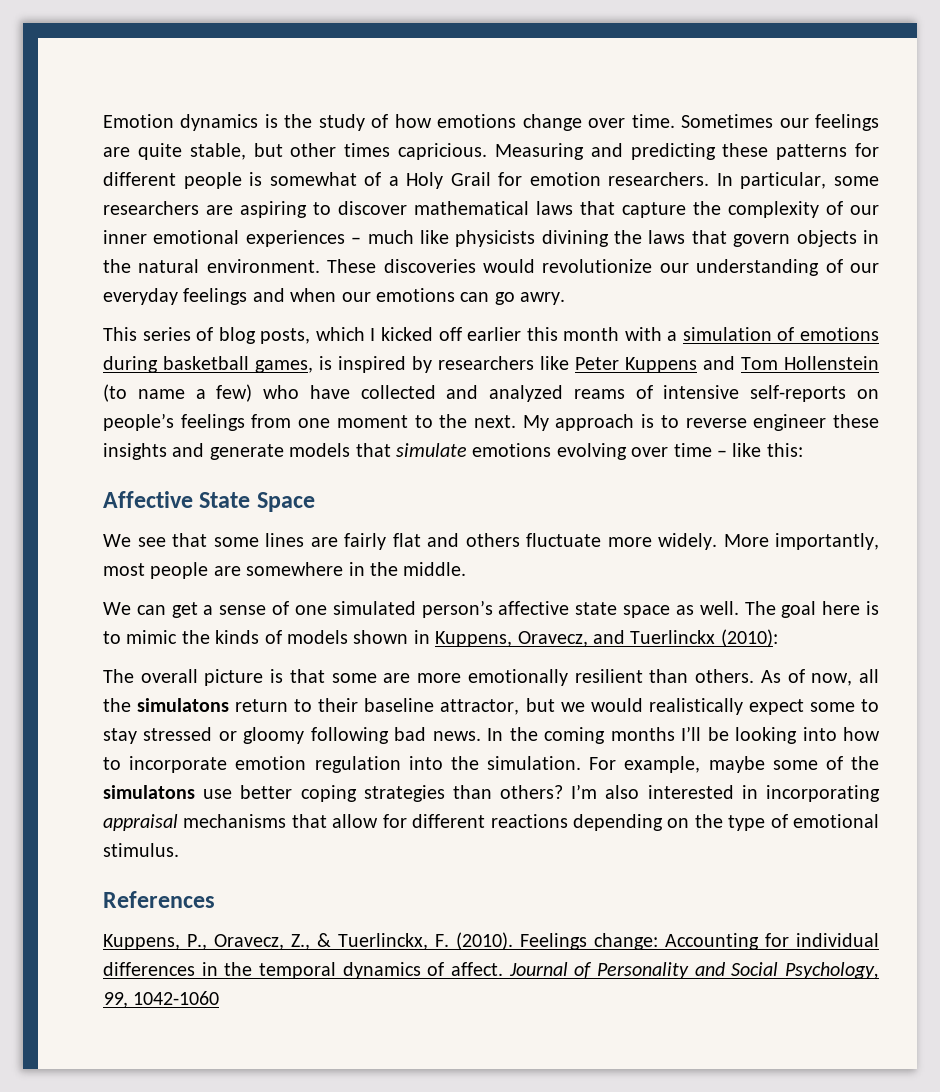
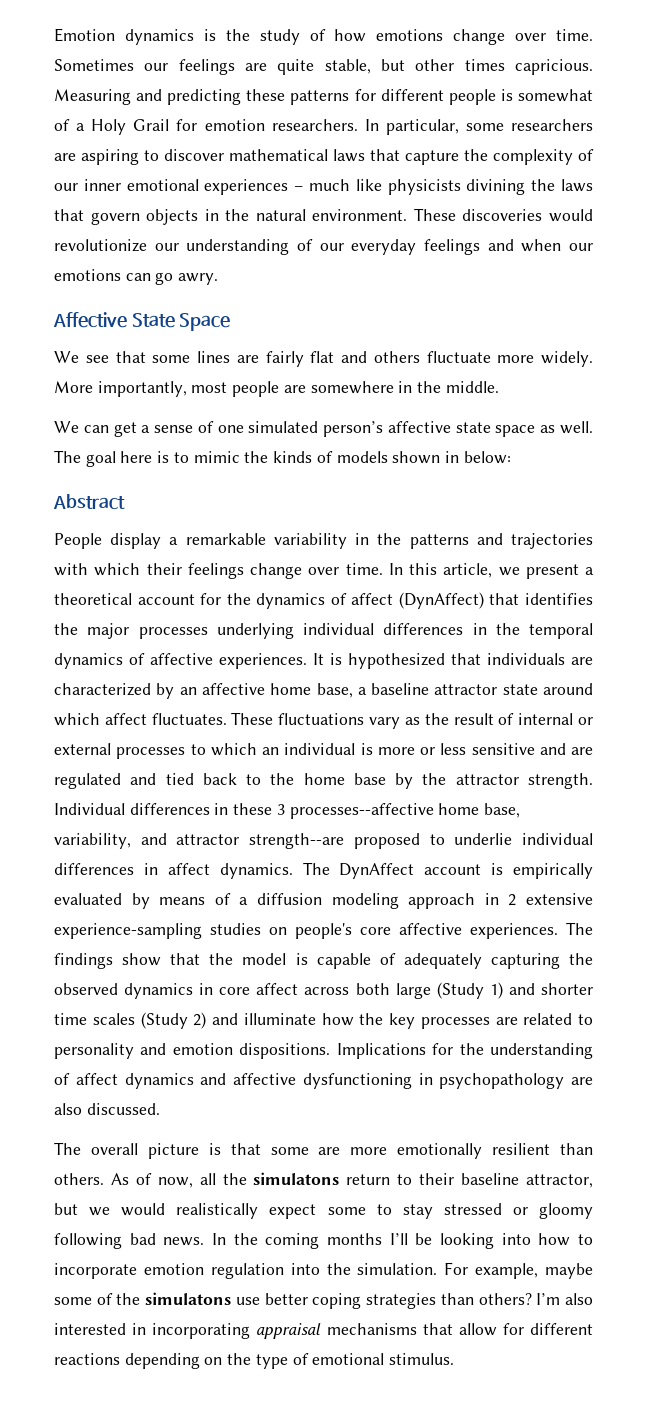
[103,327,879,344] [103,356,879,373] [103,384,879,402] [103,413,879,431] [103,443,803,460] // This series of blog posts, which I kicked off earlier this month with a simulation of emotions during basketball games, is inspired by researchers like Peter Kuppens and Tom Hollenstein (to name a few) who have collected and analyzed reams of intensive self-reports on people’s feelings from one moment to the next. My approach is to reverse engineer these insights and generate models that simulate emotions evolving over time – like this: -> (219, 279) none
[435,629,778,647] Kuppens, Oravecz, and Tuerlinckx (2010): -> [463,451,511,464] [53,494,125,510] [54,533,593,549] [54,563,594,579] [54,592,593,609] [54,623,593,639] [54,653,593,669] [54,683,594,699] [54,712,593,729] [54,743,593,759] [54,773,593,789] [54,803,521,819] [54,833,593,849] [54,862,593,879] [54,893,594,909] [54,922,593,939] [54,953,593,969] [54,982,593,999] [54,1012,593,1029] [54,1043,594,1059] [54,1073,593,1089] [54,1103,160,1115] below: // Abstract // People display a remarkable variability in the patterns and trajectories with which their feelings change over time. In this article, we present a theoretical account for the dynamics of affect (DynAffect) that identifies the major processes underlying individual differences in the temporal dynamics of affective experiences. It is hypothesized that individuals are characterized by an affective home base, a baseline attractor state around which affect fluctuates. These fluctuations vary as the result of internal or external processes to which an individual is more or less sensitive and are regulated and tied back to the home base by the attractor strength. Individual differences in these 3 processes--affective home base, variability, and attractor strength--are proposed to underlie individual differences in affect dynamics. The DynAffect account is empirically evaluated by means of a diffusion modeling approach in 2 extensive experience-sampling studies on people's core affective experiences. The findings show that the model is capable of adequately capturing the observed dynamics in core affect across both large (Study 1) and shorter time scales (Study 2) and illuminate how the key processes are related to personality and emotion dispositions. Implications for the understanding of affect dynamics and affective dysfunctioning in psychopathology are also discussed.
[103,891,215,908] [103,932,879,950] [103,962,879,979] [103,991,220,1008] // References // Kuppens, P., Oravecz, Z., & Tuerlinckx, F. (2010). Feelings change: Accounting for individual differences in the temporal dynamics of affect. Journal of Personality and Social Psychology, 99, 1042-1060 -> (455, 1359) none

